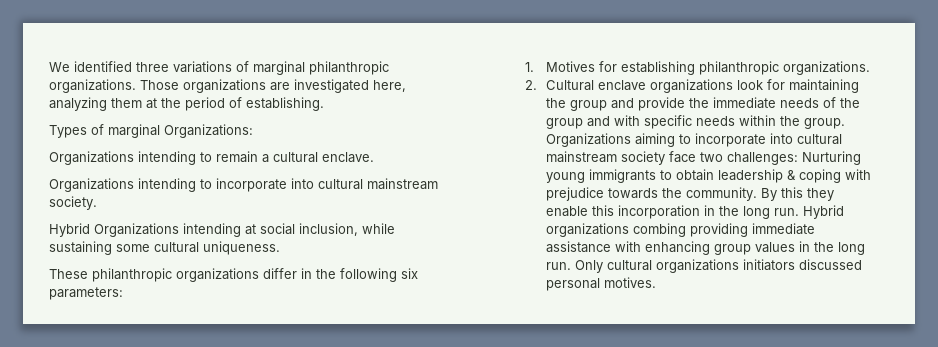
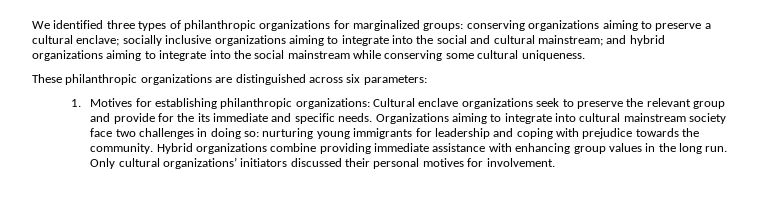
[173,61,389,75] [49,79,406,93] [49,97,324,111] [49,124,253,138] [49,151,374,165] [49,178,438,192] [49,196,97,210] [49,223,395,237] [49,241,112,255] variations of marginal philanthropic organizations. Those organizations are investigated here, analyzing them at the period of establishing. // Types of marginal Organizations: // Organizations intending to remain a cultural enclave. // Organizations intending to incorporate into cultural mainstream society. // Hybrid Organizations intending at social inclusion, while sustaining -> [138,20,711,31] [32,35,665,46] [32,50,443,61] types of philanthropic organizations for marginalized groups: conserving organizations aiming to preserve a cultural enclave; socially inclusive organizations aiming to integrate into the social and cultural mainstream; and hybrid organizations aiming to integrate into the social mainstream while conserving
[263,268,397,282] differ in the following -> [215,74,343,85] are distinguished across
[783,61,871,75] [524,80,537,90] organizations. // 2. -> [295,98,370,109] organizations:
[737,79,860,93] [546,97,861,111] [546,115,846,129] look for maintaining the group and provide the immediate needs of the group and with specific needs within the group. -> [536,98,726,109] [90,113,373,124] seek to preserve the relevant group and provide for the its immediate and specific needs.
[695,133,767,147] incorporate -> [504,113,552,124] integrate
[727,151,862,165] [546,169,797,183] challenges: Nurturing young immigrants to obtain leadership & -> [138,128,514,139] challenges in doing so: nurturing young immigrants for leadership and
[761,187,835,201] [546,205,800,219] By this they enable this incorporation in the long run. -> (154, 148) none
[633,223,687,237] combing -> [270,143,317,152] combine
[656,259,740,273] organizations -> [162,157,237,169] organizations’
[546,277,657,291] personal motives. -> [345,158,555,169] their personal motives for involvement.

